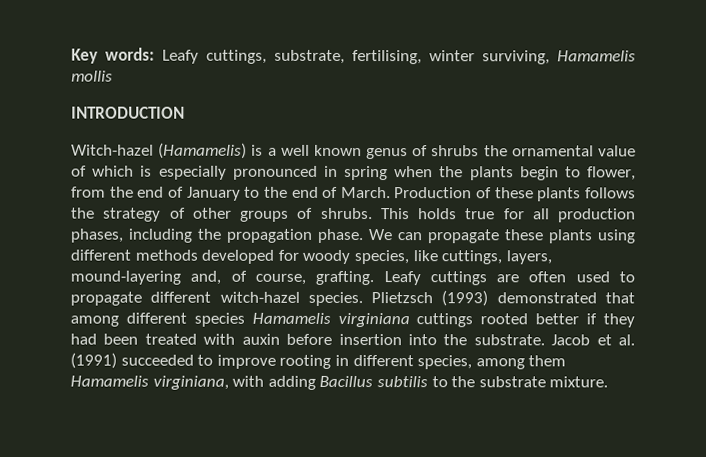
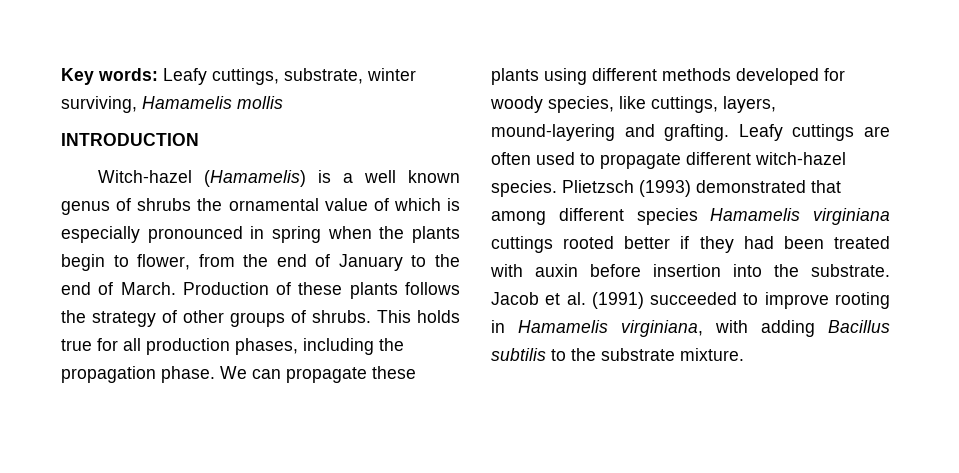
[352,49,422,65] fertilising, -> (363, 76) none
[190,270,306,285] and, of course, -> [624,124,655,137] and
[352,354,567,370] different species, among them -> (505, 326) none

